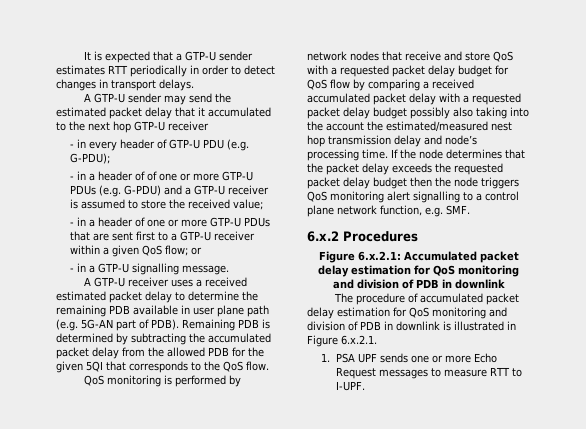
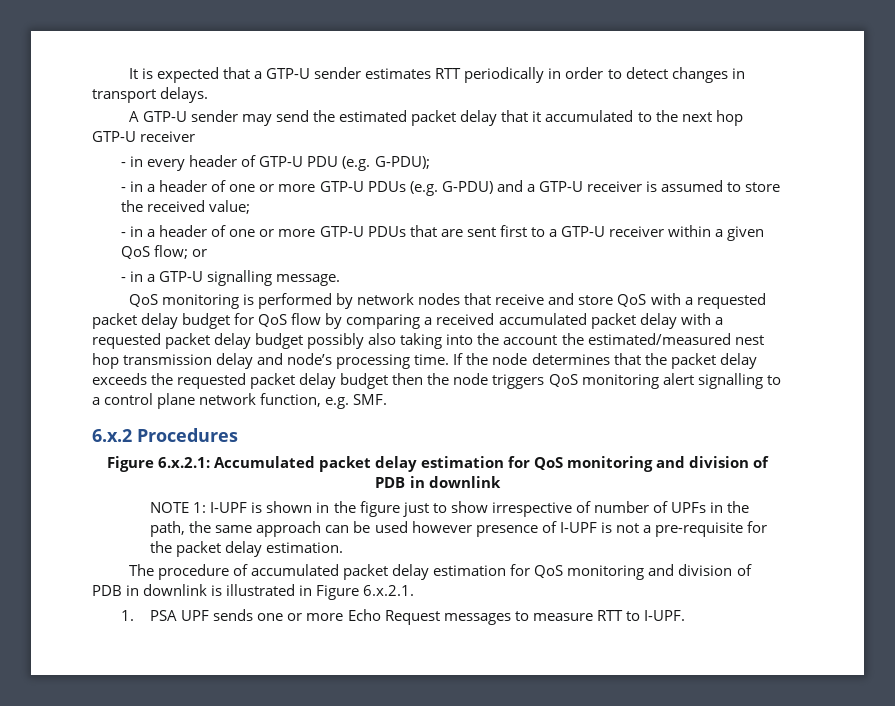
[147,171,158,181] of -> (227, 186) none
[84,277,248,287] [56,291,258,303] [56,305,269,317] [56,319,270,331] [56,333,271,345] [56,347,264,359] [56,361,269,373] // A GTP-U receiver uses a received estimated packet delay to determine the remaining PDB available in user plane path (e.g. 5G-AN part of PDB). Remaining PDB is determined by subtracting the accumulated packet delay from the allowed PDB for the given 5QI that corresponds to the QoS flow. -> (341, 280) none
(505, 284) none -> [150,501,750,517] [150,521,767,537] [150,541,344,557] // NOTE 1: I-UPF is shown in the figure just to show irrespective of number of UPFs in the path, the same approach can be used however presence of I-UPF is not a pre-requisite for the packet delay estimation.

